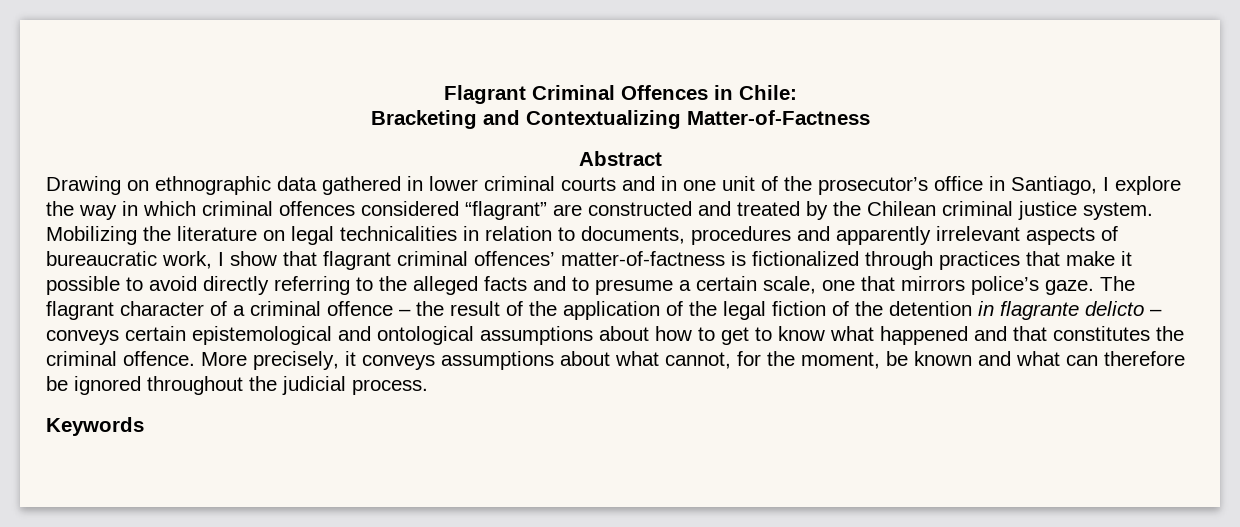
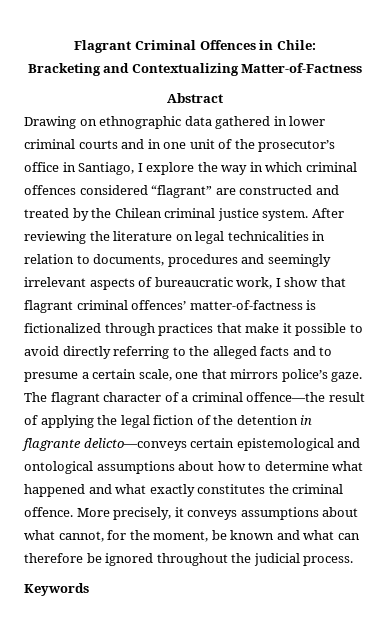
[46,226,137,245] Mobilizing -> [311,208,344,218] [24,231,86,244] After reviewing
[836,226,931,245] apparently -> [267,254,331,267] seemingly
[327,301,683,320] offence – the result of the application of -> [246,392,365,402] [24,415,94,428] offence—the result of applying
[1085,301,1162,316] [46,330,119,345] delicto – conveys -> [83,438,187,451] delicto—conveys
[721,326,825,345] get to know -> [264,461,329,471] determine
[1013,326,1047,341] that -> [115,484,195,497] what exactly

